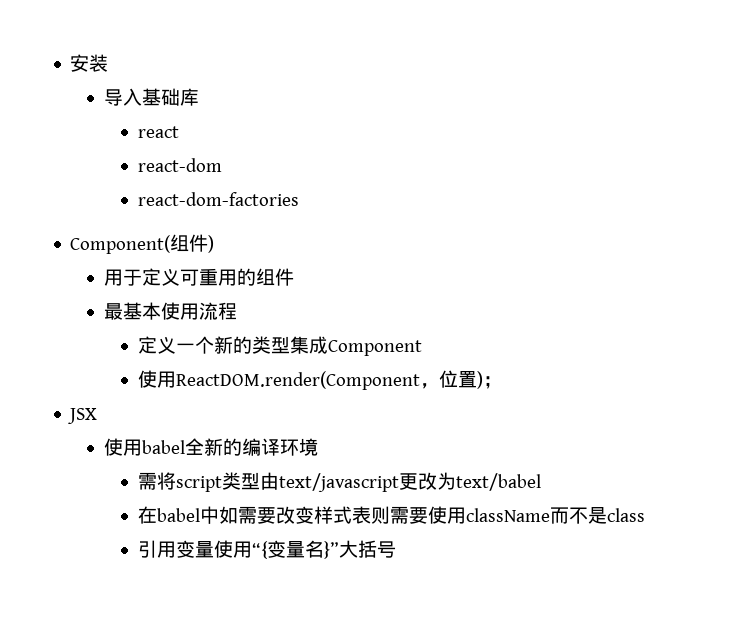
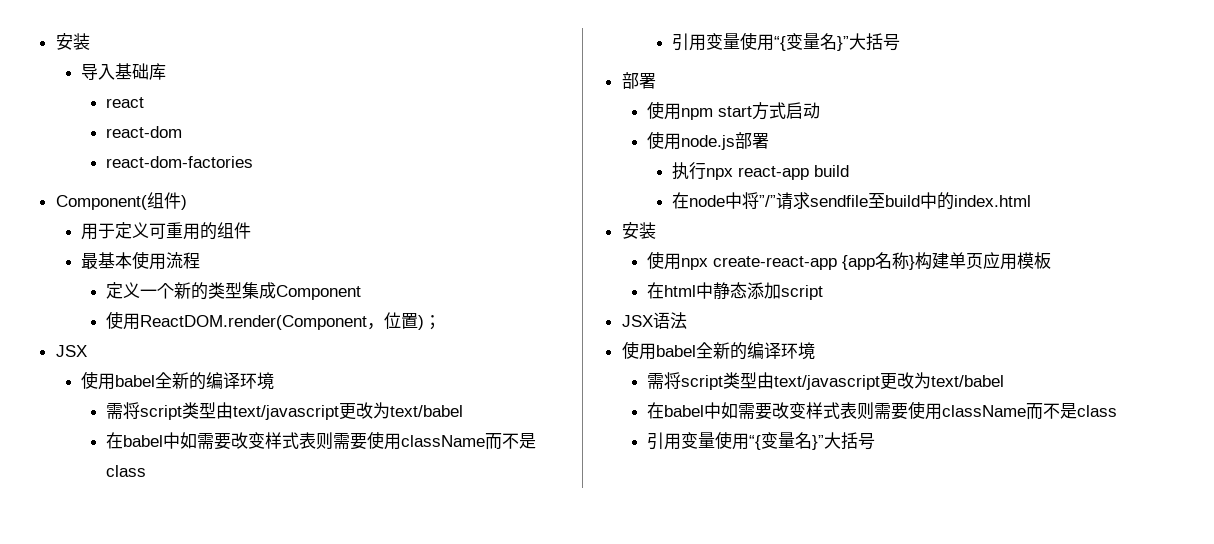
(396, 549) none -> [621,72,656,89] [646,101,820,120] [646,131,769,150] [672,162,850,180] [672,192,1032,210] [621,222,656,239] [646,251,1051,270] [646,282,823,300] [621,312,687,329] [621,341,815,360] [646,372,1004,390] [646,401,1117,420] [646,431,875,450] // 部署 // 使用npm start方式启动 // 使用node.js部署 // 执行npx react-app build // 在node中将”/”请求sendfile至build中的index.html // 安装 // 使用npx create-react-app {app名称}构建单页应用模板 // 在html中静态添加script // JSX语法 // 使用babel全新的编译环境 // 需将script类型由text/javascript更改为text/babel // 在babel中如需要改变样式表则需要使用className而不是class // 引用变量使用“{变量名}”大括号

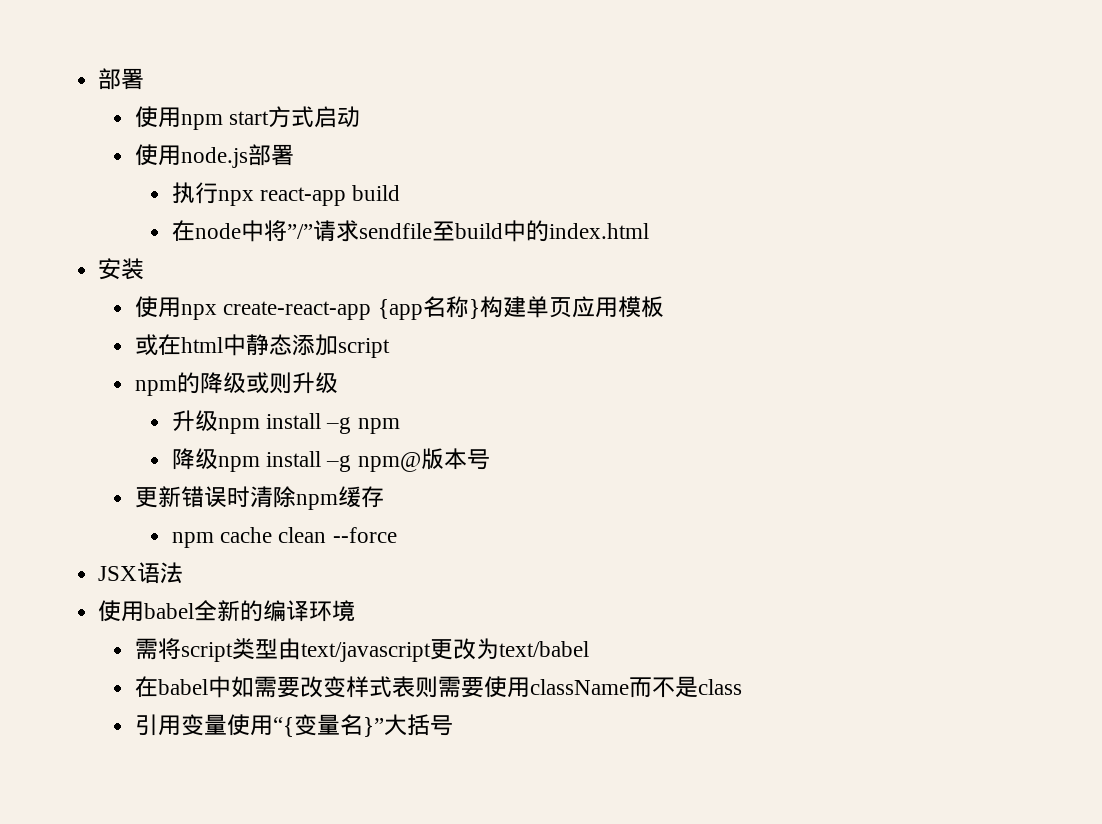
[55,33,90,50] [80,63,166,80] [106,97,145,108] [106,126,183,138] [106,156,254,168] [55,192,187,210] [80,222,251,240] [80,251,200,270] [106,282,362,300] [106,311,442,330] [55,345,87,357] [80,371,274,390] [106,402,464,420] [106,431,537,450] [106,465,147,477] [672,32,901,51] 安装 // 导入基础库 // react // react-dom // react-dom-factories // Component(组件) // 用于定义可重用的组件 // 最基本使用流程 // 定义一个新的类型集成Component // 使用ReactDOM.render(Component，位置)； // JSX // 使用babel全新的编译环境 // 需将script类型由text/javascript更改为text/babel // 在babel中如需要改变样式表则需要使用className而不是class // 引用变量使用“{变量名}”大括号 // -> (98, 79) none
(1051, 260) none -> [135,334,159,356] 或
(823, 292) none -> [135,372,339,396] [171,410,400,434] [171,448,490,472] [135,486,385,510] [171,527,397,548] // npm的降级或则升级 // 升级npm install –g npm // 降级npm install –g npm@版本号 // 更新错误时清除npm缓存 // npm cache clean --force

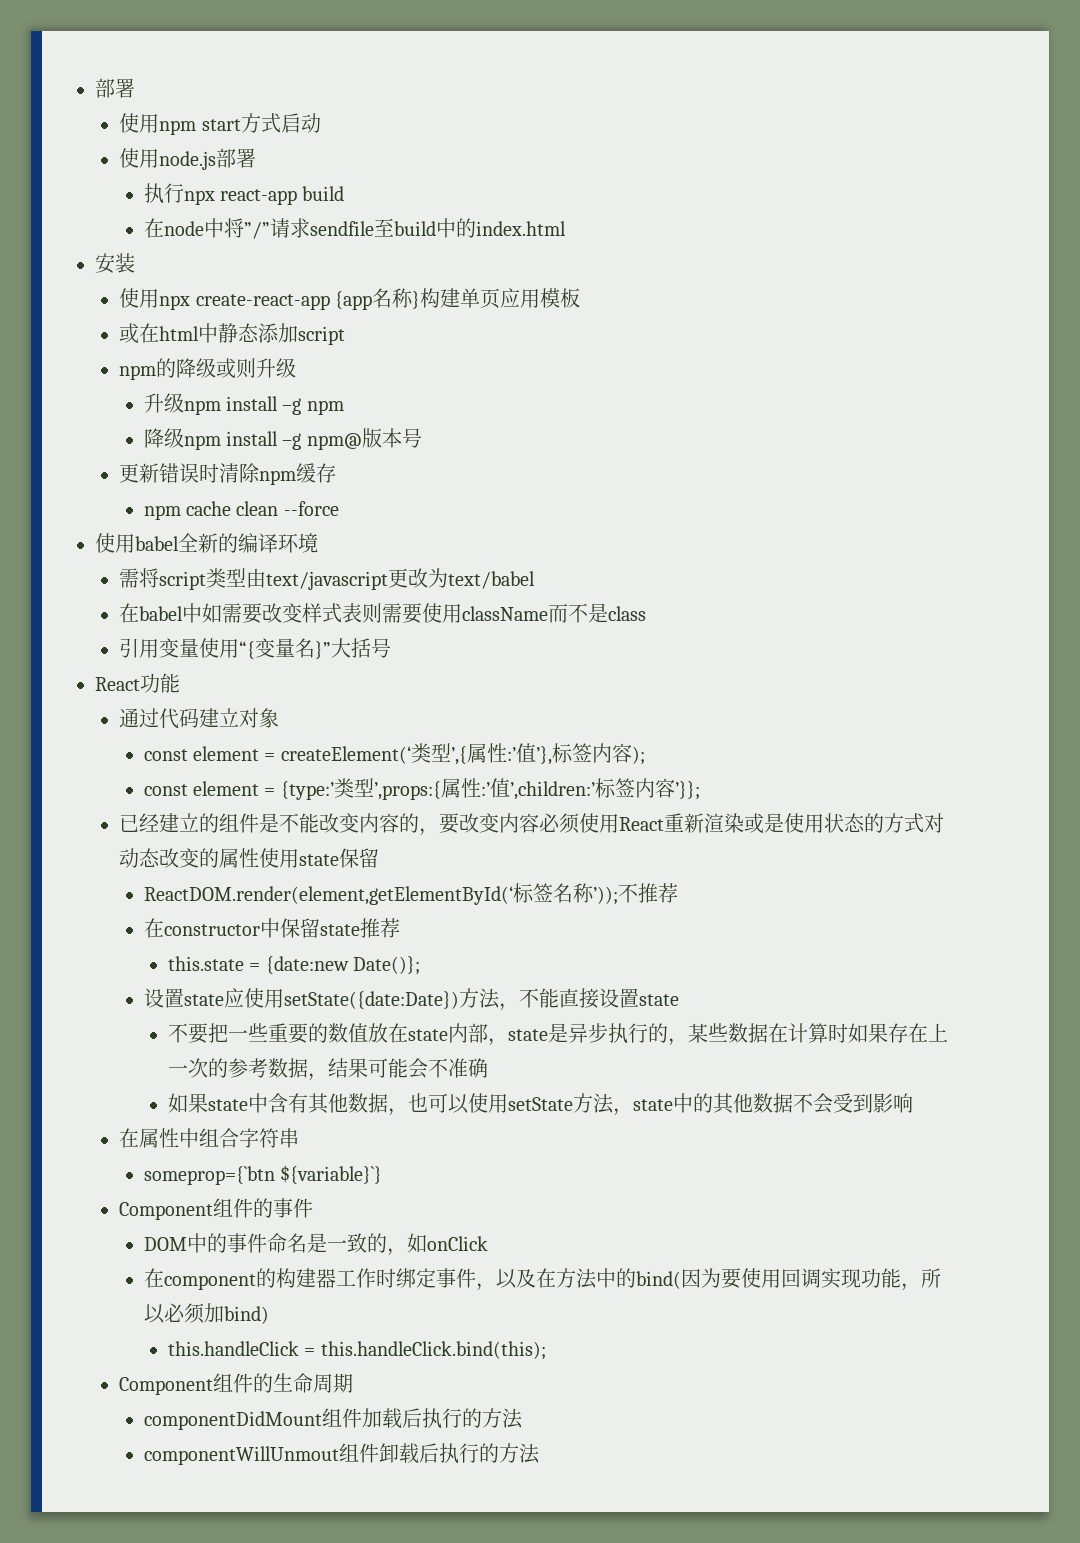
[98,562,184,584] // JSX语法 -> (339, 508) none
(454, 725) none -> [95,673,180,693] [119,708,280,729] [143,743,645,765] [143,778,700,800] [119,813,945,836] [119,848,380,868] [143,883,678,905] [143,918,400,938] [167,956,420,975] [143,988,679,1011] [167,1023,948,1046] [167,1058,488,1081] [167,1093,913,1116] [119,1128,300,1148] [143,1165,382,1185] [119,1198,314,1220] [143,1233,488,1256] [143,1268,941,1291] [143,1303,269,1324] [167,1341,546,1360] [119,1373,354,1395] [143,1408,523,1430] [143,1443,540,1465] // React功能 // 通过代码建立对象 // const element = createElement(‘类型’,{属性:’值’},标签内容); // const element = {type:’类型’,props:{属性:’值’,children:’标签内容’}}; // 已经建立的组件是不能改变内容的，要改变内容必须使用React重新渲染或是使用状态的方式对动态改变的属性使用state保留 // ReactDOM.render(element,getElementById(‘标签名称’));不推荐 // 在constructor中保留state推荐 // this.state = {date:new Date()}; // 设置state应使用setState({date:Date})方法，不能直接设置state // 不要把一些重要的数值放在state内部，state是异步执行的，某些数据在计算时如果存在上一次的参考数据，结果可能会不准确 // 如果state中含有其他数据，也可以使用setState方法，state中的其他数据不会受到影响 // 在属性中组合字符串 // someprop={`btn ${variable}`} // Component组件的事件 // DOM中的事件命名是一致的，如onClick // 在component的构建器工作时绑定事件，以及在方法中的bind(因为要使用回调实现功能，所以必须加bind) // this.handleClick = this.handleClick.bind(this); // Component组件的生命周期 // componentDidMount组件加载后执行的方法 // componentWillUnmout组件卸载后执行的方法

